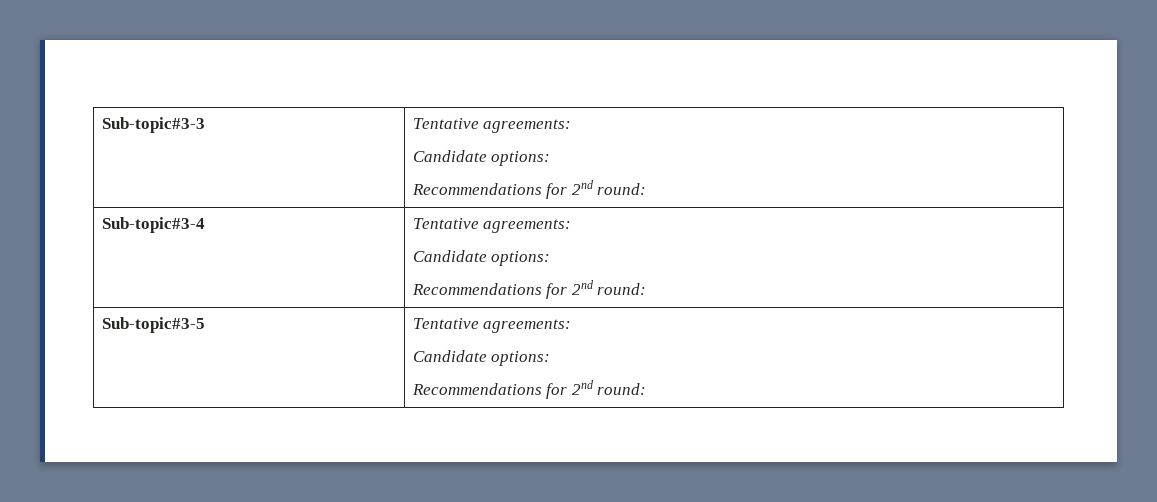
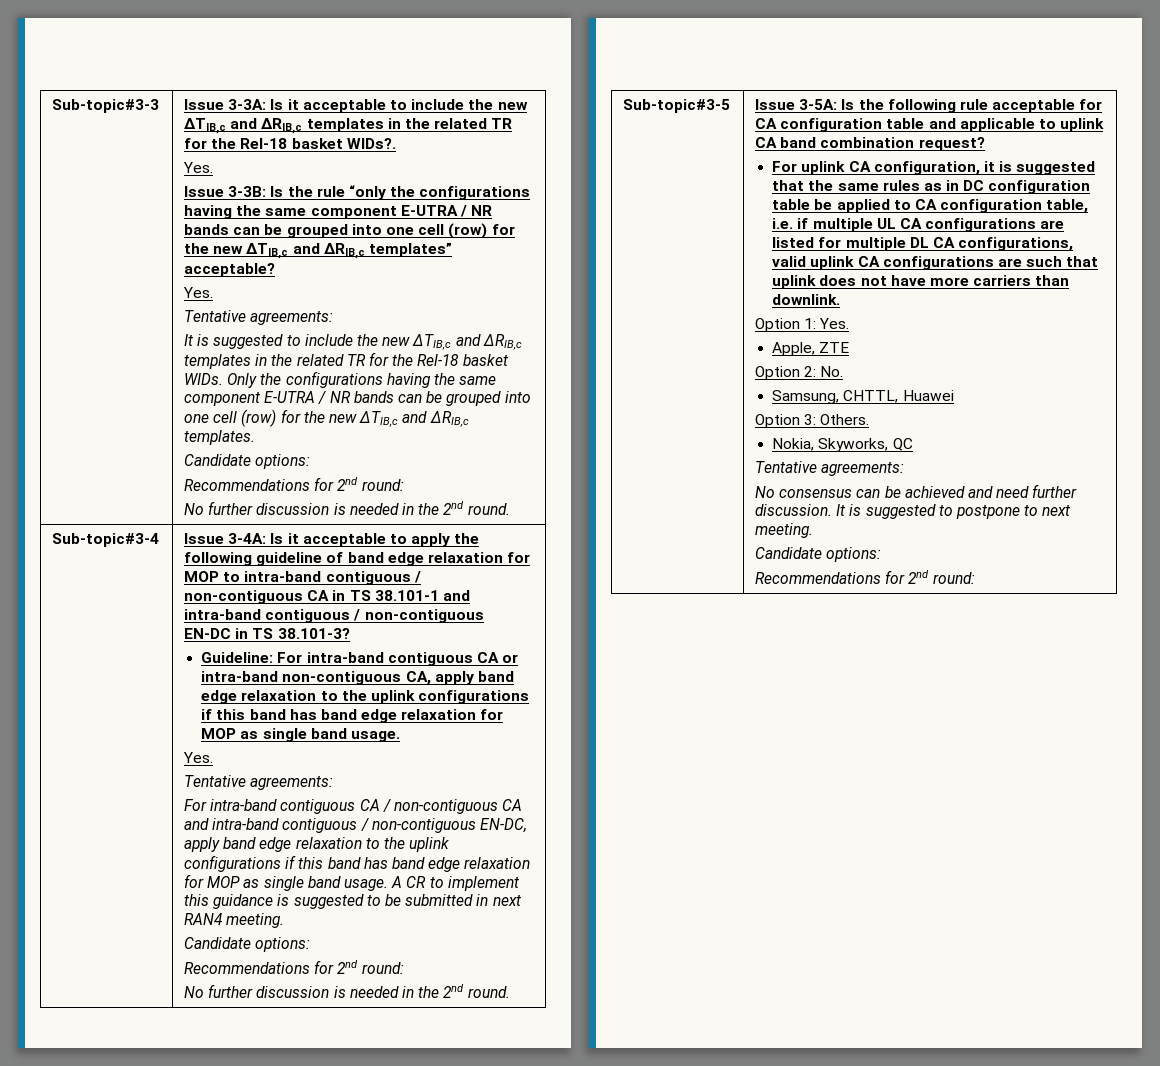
[412,118,572,133] [412,150,551,166] [411,180,647,199] [101,217,205,233] [412,218,572,233] [412,250,551,266] [411,280,647,299] [101,317,205,333] [412,318,572,333] Tentative agreements: // Candidate options: // Recommendations for 2nd round: // Sub-topic#3-4 | Tentative agreements: // Candidate options: // Recommendations for 2nd round: // Sub-topic#3-5 | Tentative agreements: -> [184,99,528,113] [184,118,513,134] [184,138,396,149] [183,162,214,173] [184,185,531,200] [184,205,493,219] [184,223,515,239] [184,243,453,259] [184,263,276,277] [183,287,214,298] [184,310,334,325] [184,334,522,350] [184,352,508,369] [184,371,497,388] [184,391,531,406] [184,409,469,427] [184,430,256,445] [184,454,311,469] [184,477,404,491] [184,501,510,515] [52,533,160,547] [184,533,480,547] [184,552,531,566] [184,571,421,585] [184,590,471,604] [184,609,484,623] [184,628,350,639] [201,652,519,666] [201,671,514,685] [201,690,530,704] [201,709,504,723] [201,728,400,742] [183,752,214,763] [184,775,334,790] [184,799,523,814] [184,818,528,833] [184,837,450,852] [184,855,531,872] [184,874,519,891] [184,894,521,909] [184,913,285,928] [184,937,311,952] [184,960,404,974] [184,984,510,998] [623,99,731,113] [755,99,1103,113] [755,118,1105,132] [755,137,985,151] [772,161,1096,175] [772,180,1091,194] [772,199,1089,213] [772,218,1065,232] [772,237,1074,251] [772,256,1099,270] [772,275,1070,289] [772,294,841,305] [755,318,850,332] [772,342,850,356] [755,366,844,380] [772,390,954,404] [755,414,870,428] [772,438,913,452] [755,461,905,476] [755,484,1078,498] [755,504,1071,519] [755,523,814,538] Issue 3-3A: Is it acceptable to include the new ΔTIB,c and ΔRIB,c templates in the related TR for the Rel-18 basket WIDs?. // Yes. // Issue 3-3B: Is the rule “only the configurations having the same component E-UTRA / NR bands can be grouped into one cell (row) for the new ΔTIB,c and ΔRIB,c templates” acceptable? // Yes. // Tentative agreements: // It is suggested to include the new ΔTIB,c and ΔRIB,c templates in the related TR for the Rel-18 basket WIDs. Only the configurations having the same component E-UTRA / NR bands can be grouped into one cell (row) for the new ΔTIB,c and ΔRIB,c templates. // Candidate options: // Recommendations for 2nd round: // No further discussion is needed in the 2nd round. // Sub-topic#3-4 | Issue 3-4A: Is it acceptable to apply the following guideline of band edge relaxation for MOP to intra-band contiguous / non-contiguous CA in TS 38.101-1 and intra-band contiguous / non-contiguous EN-DC in TS 38.101-3? // Guideline: For intra-band contiguous CA or intra-band non-contiguous CA, apply band edge relaxation to the uplink configurations if this band has band edge relaxation for MOP as single band usage. // Yes. // Tentative agreements: // For intra-band contiguous CA / non-contiguous CA and intra-band contiguous / non-contiguous EN-DC, apply band edge relaxation to the uplink configurations if this band has band edge relaxation for MOP as single band usage. A CR to implement this guidance is suggested to be submitted in next RAN4 meeting. // Candidate options: // Recommendations for 2nd round: // No further discussion is needed in the 2nd round. // Sub-topic#3-5 | Issue 3-5A: Is the following rule acceptable for CA configuration table and applicable to uplink CA band combination request? // For uplink CA configuration, it is suggested that the same rules as in DC configuration table be applied to CA configuration table, i.e. if multiple UL CA configurations are listed for multiple DL CA configurations, valid uplink CA configurations are such that uplink does not have more carriers than downlink. // Option 1: Yes. // Apple, ZTE // Option 2: No. // Samsung, CHTTL, Huawei // Option 3: Others. // Nokia, Skyworks, QC // Tentative agreements: // No consensus can be achieved and need further discussion. It is suggested to postpone to next meeting.

